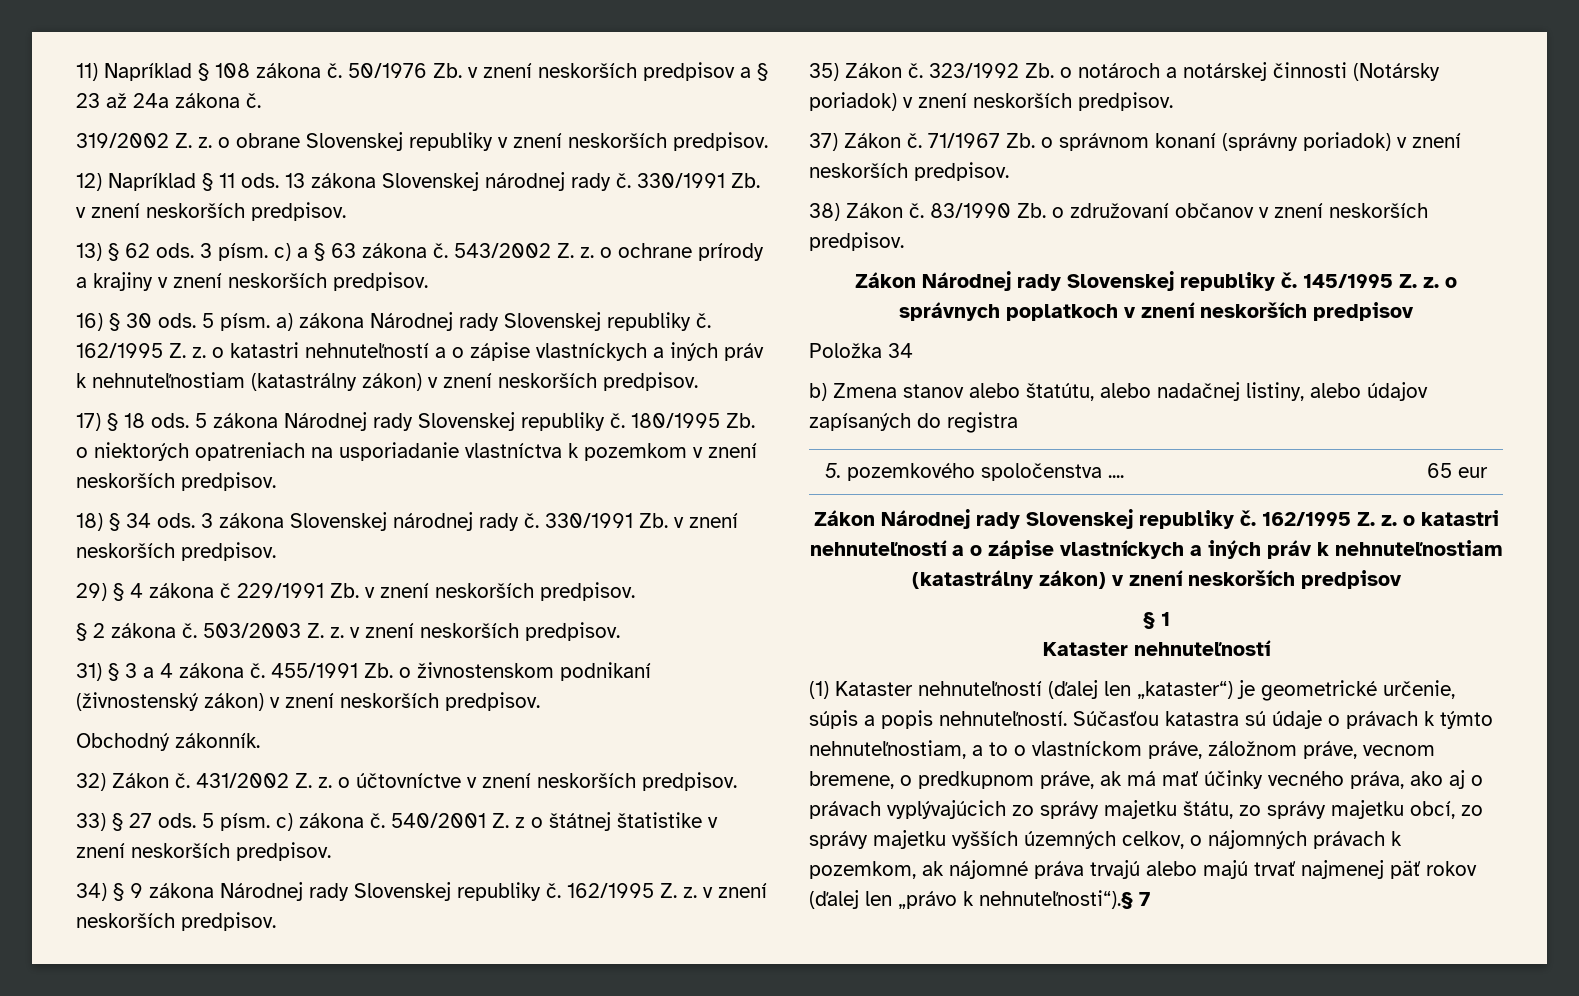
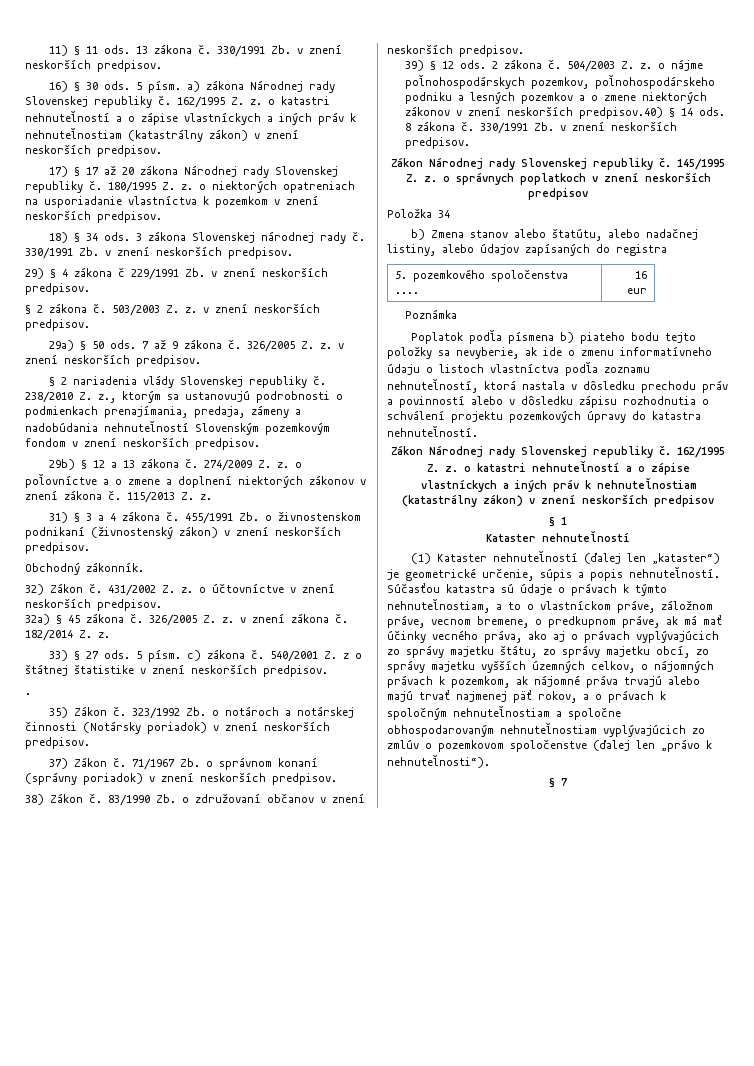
[104,62,768,81] [76,93,261,108] [76,132,768,151] [76,173,196,191] Napríklad § 108 zákona č. 50/1976 Zb. v znení neskorších predpisov a § 23 až 24a zákona č. // 319/2002 Z. z. o obrane Slovenskej republiky v znení neskorších predpisov. // 12) Napríklad -> (69, 50) none
[382,172,760,191] [76,202,346,221] [76,243,764,261] [76,272,428,291] Slovenskej národnej rady č. 330/1991 Zb. v znení neskorších predpisov. // 13) § 62 ods. 3 písm. c) a § 63 zákona č. 543/2002 Z. z. o ochrane prírody a krajiny v znení neskorších predpisov. -> [198,44,343,57] [25,59,162,72] č. 330/1991 Zb. v znení neskorších predpisov.
[124,413,207,428] 18 ods. 5 -> [86,165,135,175] 17 až 20
[726,413,755,428] Zb. -> [162,182,193,190] Z. z.
(620, 631) none -> [49,339,345,352] [25,354,201,367] [49,375,327,388] [25,390,343,403] [25,405,301,418] [25,420,330,435] [25,437,260,450] [49,458,303,471] [25,473,366,488] [25,490,212,503] // 29a) § 50 ods. 7 až 9 zákona č. 326/2005 Z. z. v znení neskorších predpisov. // § 2 nariadenia vlády Slovenskej republiky č. 238/2010 Z. z., ktorým sa ustanovujú podrobnosti o podmienkach prenajímania, predaja, zámeny a nadobúdania nehnuteľností Slovenským pozemkovým fondom v znení neskorších predpisov. // 29b) § 12 a 13 zákona č. 274/2009 Z. z. o poľovníctve a o zmene a doplnení niektorých zákonov v znení zákona č. 115/2013 Z. z.
(737, 781) none -> [25,613,348,626] [25,629,110,641] // 32a) § 45 zákona č. 326/2005 Z. z. v znení zákona č. 182/2014 Z. z.
[76,882,767,901] [76,912,276,931] 34) § 9 zákona Národnej rady Slovenskej republiky č. 162/1995 Z. z. v znení neskorších predpisov. -> [25,693,31,695] .
(904, 241) none -> [405,59,704,72] [405,74,716,89] [405,91,708,104] [405,106,726,119] [405,121,678,134] [405,137,471,149] // 39) § 12 ods. 2 zákona č. 504/2003 Z. z. o nájme poľnohospodárskych pozemkov, poľnohospodárskeho podniku a lesných pozemkov a o zmene niektorých zákonov v znení neskorších predpisov.40) § 14 ods. 8 zákona č. 330/1991 Zb. v znení neskorších predpisov.
[1426,463,1452,478] 65 -> [634,271,647,279] 16
(1488, 472) none -> [405,309,458,319] [411,329,697,344] [387,346,712,359] [387,361,650,376] [387,378,728,393] [387,395,709,408] [387,410,701,423] [387,425,478,437] // Poznámka // Poplatok podľa písmena b) piateho bodu tejto položky sa nevyberie, ak ide o zmenu informatívneho údaju o listoch vlastníctva podľa zoznamu nehnuteľností, ktorá nastala v dôsledku prechodu práv a povinností alebo v dôsledku zápisu rozhodnutia o schválení projektu pozemkových úpravy do katastra nehnuteľností.
[1426,861,1477,876] rokov -> [538,690,666,703] [387,705,621,720] [387,722,705,737] [387,739,587,752] rokov, a o právach k spoločným nehnuteľnostiam a spoločne obhospodarovaným nehnuteľnostiam vyplývajúcich zo zmlúv o pozemkovom spoločenstve
[979,890,1133,909] nehnuteľnosti“).§ -> [387,754,490,768] [549,778,555,788] nehnuteľnosti“). // §

